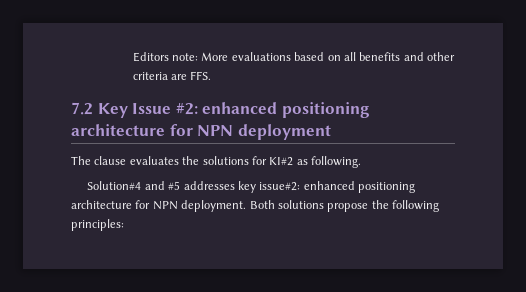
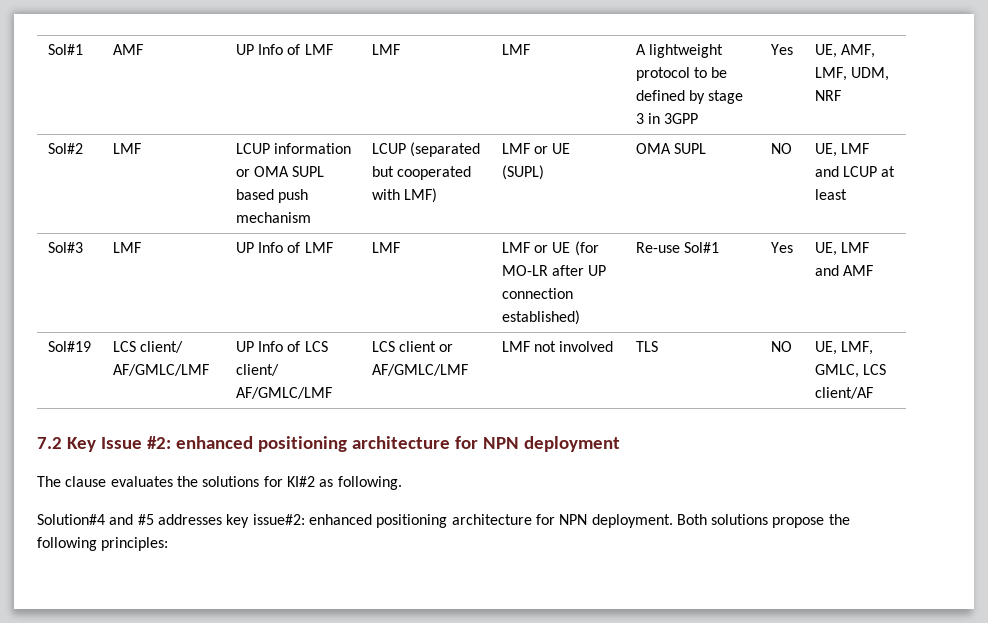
[132,52,456,62] [132,71,212,80] Editors note: More evaluations based on all benefits and other criteria are FFS. -> [47,44,83,55] [112,44,143,55] [235,44,333,55] [371,44,400,55] [501,44,530,55] [635,44,724,58] [635,67,728,81] [635,90,744,104] [635,113,699,124] [770,44,793,55] [814,44,876,58] [814,67,890,81] [814,90,841,101] [47,143,83,154] [112,143,141,154] [235,143,352,154] [235,166,325,177] [235,189,309,203] [235,212,311,223] [371,142,481,157] [371,166,472,180] [371,188,438,203] [501,143,571,154] [501,165,544,180] [635,143,707,154] [770,143,792,154] [814,143,870,157] [814,166,896,177] [814,189,847,200] [47,242,83,253] [112,242,141,253] [235,242,333,253] [371,242,400,253] [501,241,599,256] [501,265,607,276] [501,288,573,299] [501,310,580,325] [635,242,720,253] [770,242,793,253] [814,242,870,256] [814,265,874,276] [47,341,91,352] [112,341,184,353] [112,364,209,376] [235,341,328,352] [235,364,279,376] [235,387,332,399] [371,341,454,352] [371,364,468,376] [501,341,614,352] [635,341,658,352] [770,341,792,352] [814,341,874,355] [814,364,887,378] [814,387,873,399] Sol#1 | AMF | UP Info of LMF | LMF | LMF | A lightweight protocol to be defined by stage 3 in 3GPP | Yes | UE, AMF, LMF, UDM, NRF // Sol#2 | LMF | LCUP information or OMA SUPL based push mechanism | LCUP (separated but cooperated with LMF) | LMF or UE (SUPL) | OMA SUPL | NO | UE, LMF and LCUP at least // Sol#3 | LMF | UP Info of LMF | LMF | LMF or UE (for MO-LR after UP connection established) | Re-use Sol#1 | Yes | UE, LMF and AMF // Sol#19 | LCS client/ AF/GMLC/LMF | UP Info of LCS client/ AF/GMLC/LMF | LCS client or AF/GMLC/LMF | LMF not involved | TLS | NO | UE, LMF, GMLC, LCS client/AF

